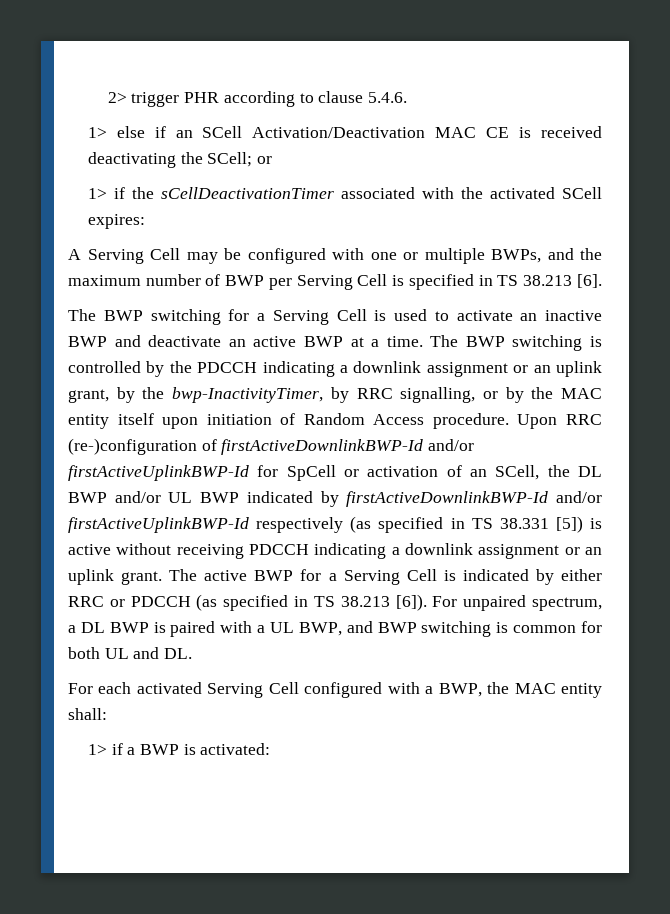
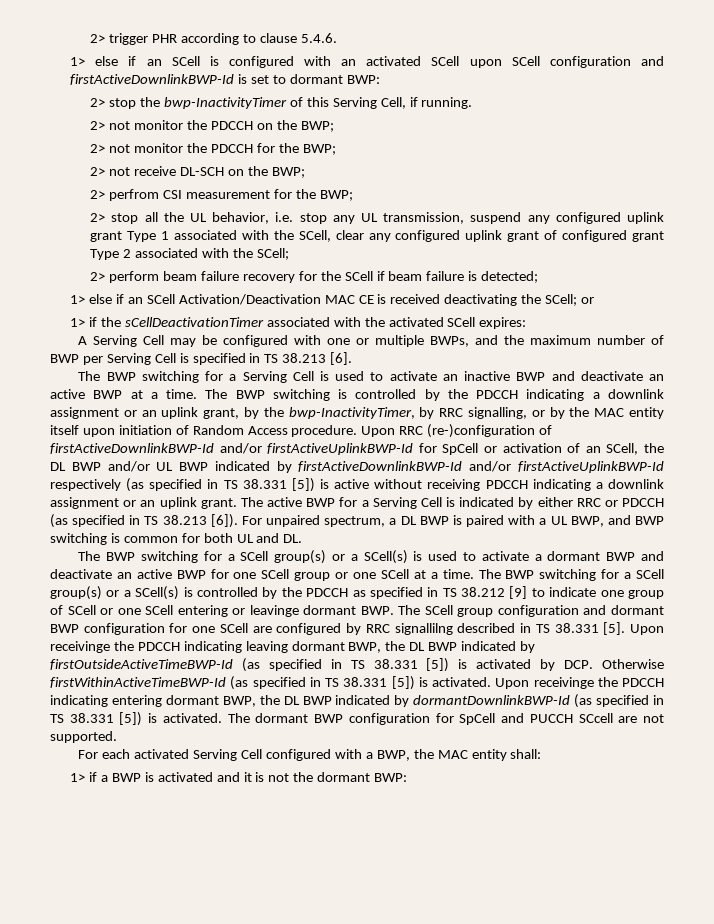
(408, 97) none -> [70,56,664,68] [70,74,380,85] [90,97,473,109] [90,120,334,132] [90,143,336,155] [90,166,305,178] [90,189,353,201] [90,212,664,224] [90,230,664,242] [90,248,289,260] [90,271,539,283] // 1> else if an SCell is configured with an activated SCell upon SCell configuration and firstActiveDownlinkBWP-Id is set to dormant BWP: // 2> stop the bwp-InactivityTimer of this Serving Cell, if running. // 2> not monitor the PDCCH on the BWP; // 2> not monitor the PDCCH for the BWP; // 2> not receive DL-SCH on the BWP; // 2> perfrom CSI measurement for the BWP; // 2> stop all the UL behavior, i.e. stop any UL transmission, suspend any configured uplink grant Type 1 associated with the SCell, clear any configured uplink grant of configured grant Type 2 associated with the SCell; // 2> perform beam failure recovery for the SCell if beam failure is detected;
(193, 653) none -> [78,550,665,564] [50,569,665,581] [50,586,665,600] [50,605,664,617] [50,622,665,635] [50,641,536,653] [50,658,664,672] [50,676,664,690] [50,694,664,708] [50,712,665,726] [50,731,117,743] // The BWP switching for a SCell group(s) or a SCell(s) is used to activate a dormant BWP and deactivate an active BWP for one SCell group or one SCell at a time. The BWP switching for a SCell group(s) or a SCell(s) is controlled by the PDCCH as specified in TS 38.212 [9] to indicate one group of SCell or one SCell entering or leavinge dormant BWP. The SCell group configuration and dormant BWP configuration for one SCell are configured by RRC signallilng described in TS 38.331 [5]. Upon receivinge the PDCCH indicating leaving dormant BWP, the DL BWP indicated by firstOutsideActiveTimeBWP-Id (as specified in TS 38.331 [5]) is activated by DCP. Otherwise firstWithinActiveTimeBWP-Id (as specified in TS 38.331 [5]) is activated. Upon receivinge the PDCCH indicating entering dormant BWP, the DL BWP indicated by dormantDownlinkBWP-Id (as specified in TS 38.331 [5]) is activated. The dormant BWP configuration for SpCell and PUCCH SCcell are not supported.
[200,743,271,755] activated: -> [157,772,408,782] activated and it is not the dormant BWP:

